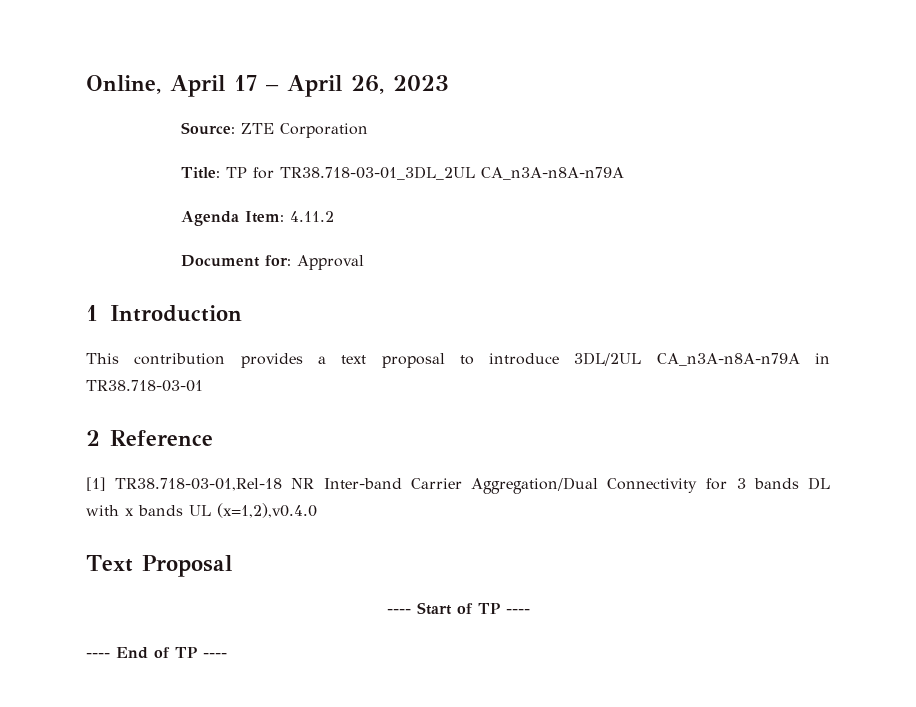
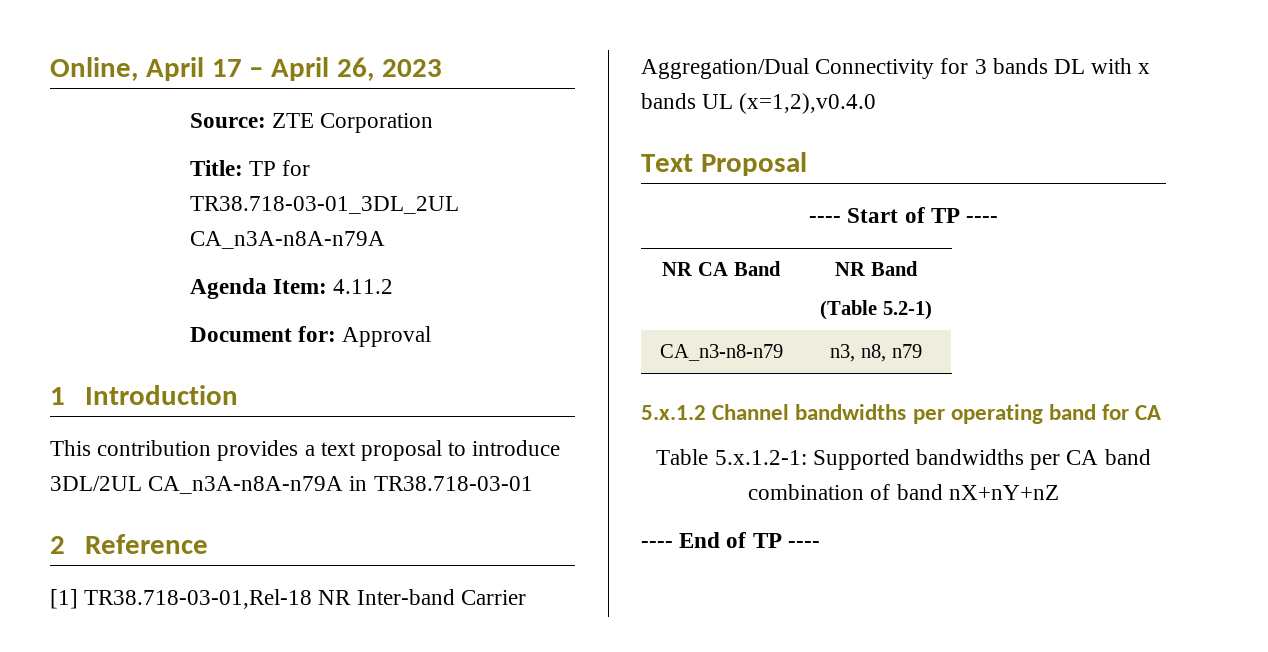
(530, 611) none -> [662,261,781,276] [835,261,918,276] [820,300,932,320] [659,344,783,361] [830,344,922,362] [641,404,1162,424] [656,449,1151,470] [748,484,1059,500] // NR CA Band | NR Band // (Table 5.2-1) // CA_n3-n8-n79 | n3, n8, n79 // 5.x.1.2 Channel bandwidths per operating band for CA // Table 5.x.1.2-1: Supported bandwidths per CA band combination of band nX+nY+nZ

